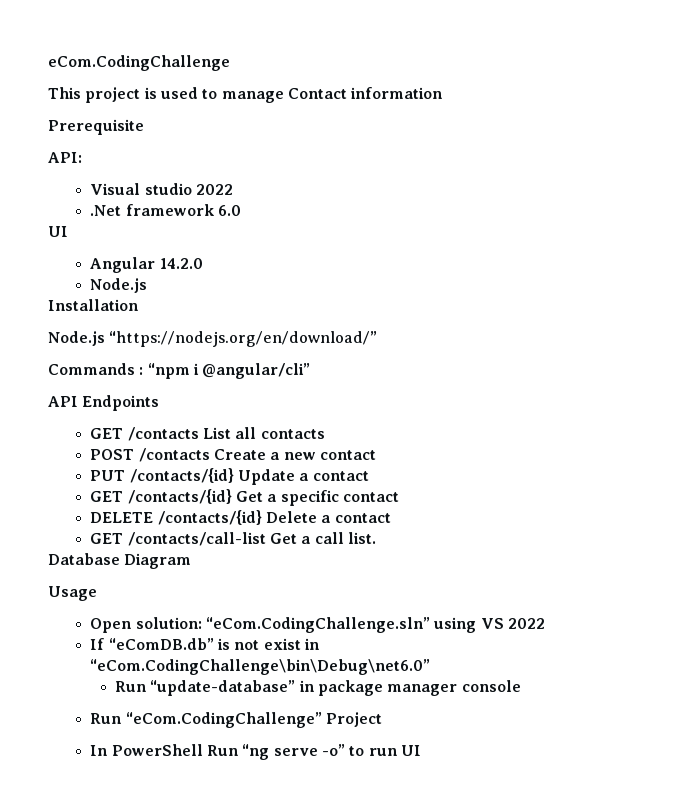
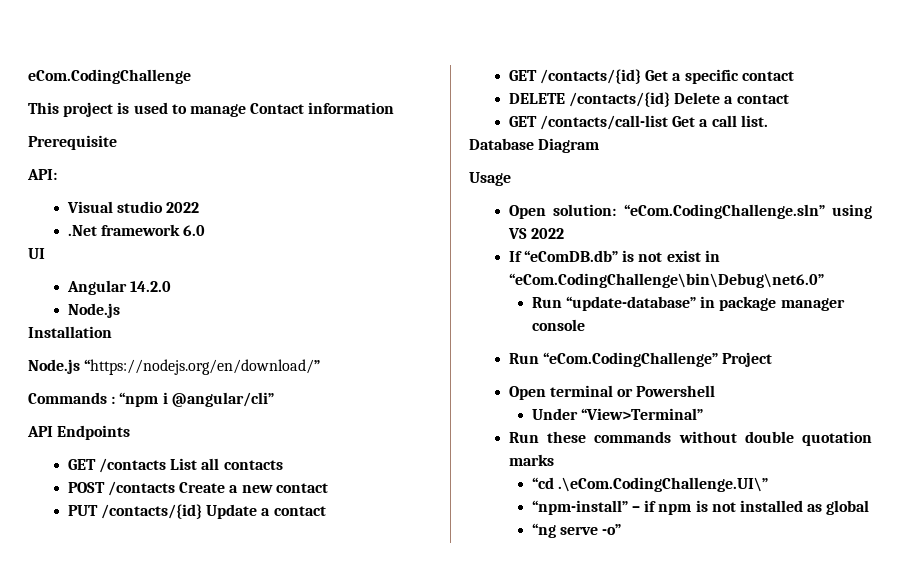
[90,744,421,760] In PowerShell Run “ng serve -o” to run UI -> [508,385,716,400] [531,408,704,420] [508,431,872,446] [508,454,554,466] [531,477,769,492] [531,500,870,515] [531,523,622,538] Open terminal or Powershell // Under “View>Terminal” // Run these commands without double quotation marks // “cd .\eCom.CodingChallenge.UI\” // “npm-install” – if npm is not installed as global // “ng serve -o”

